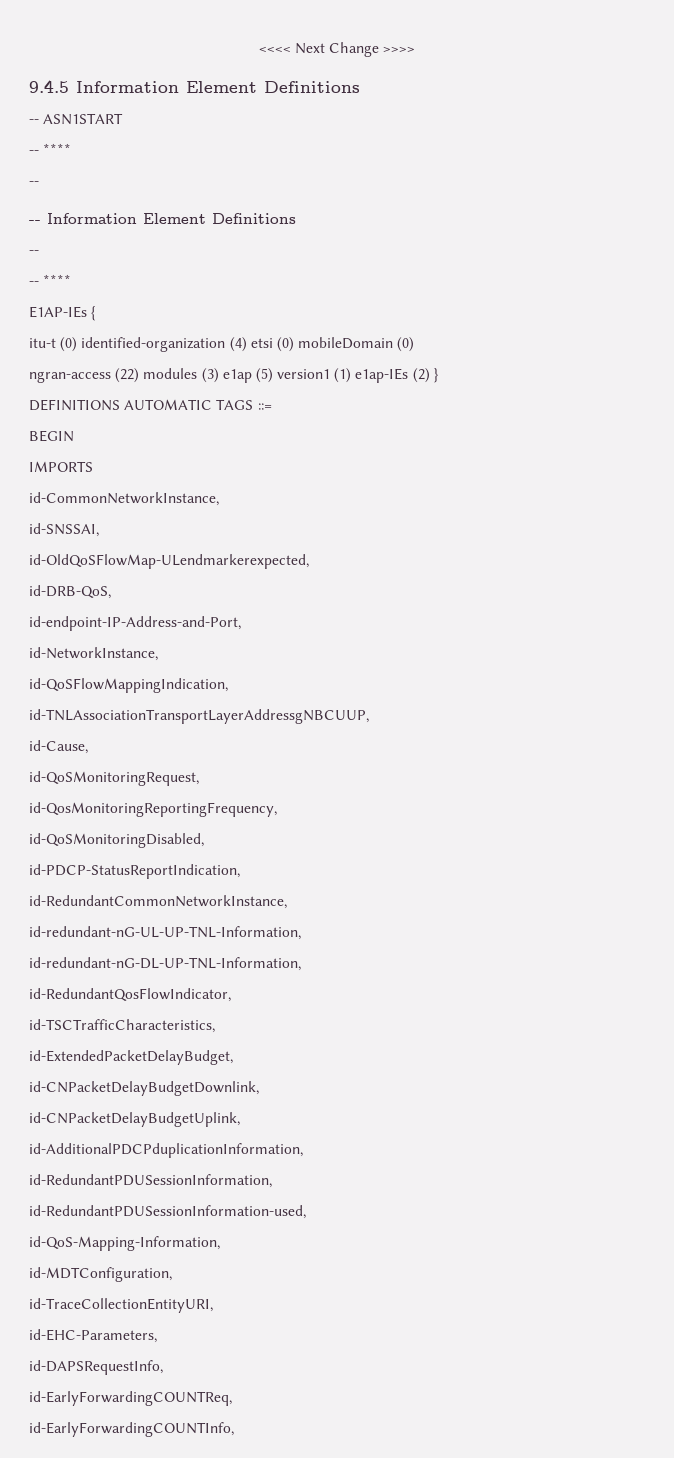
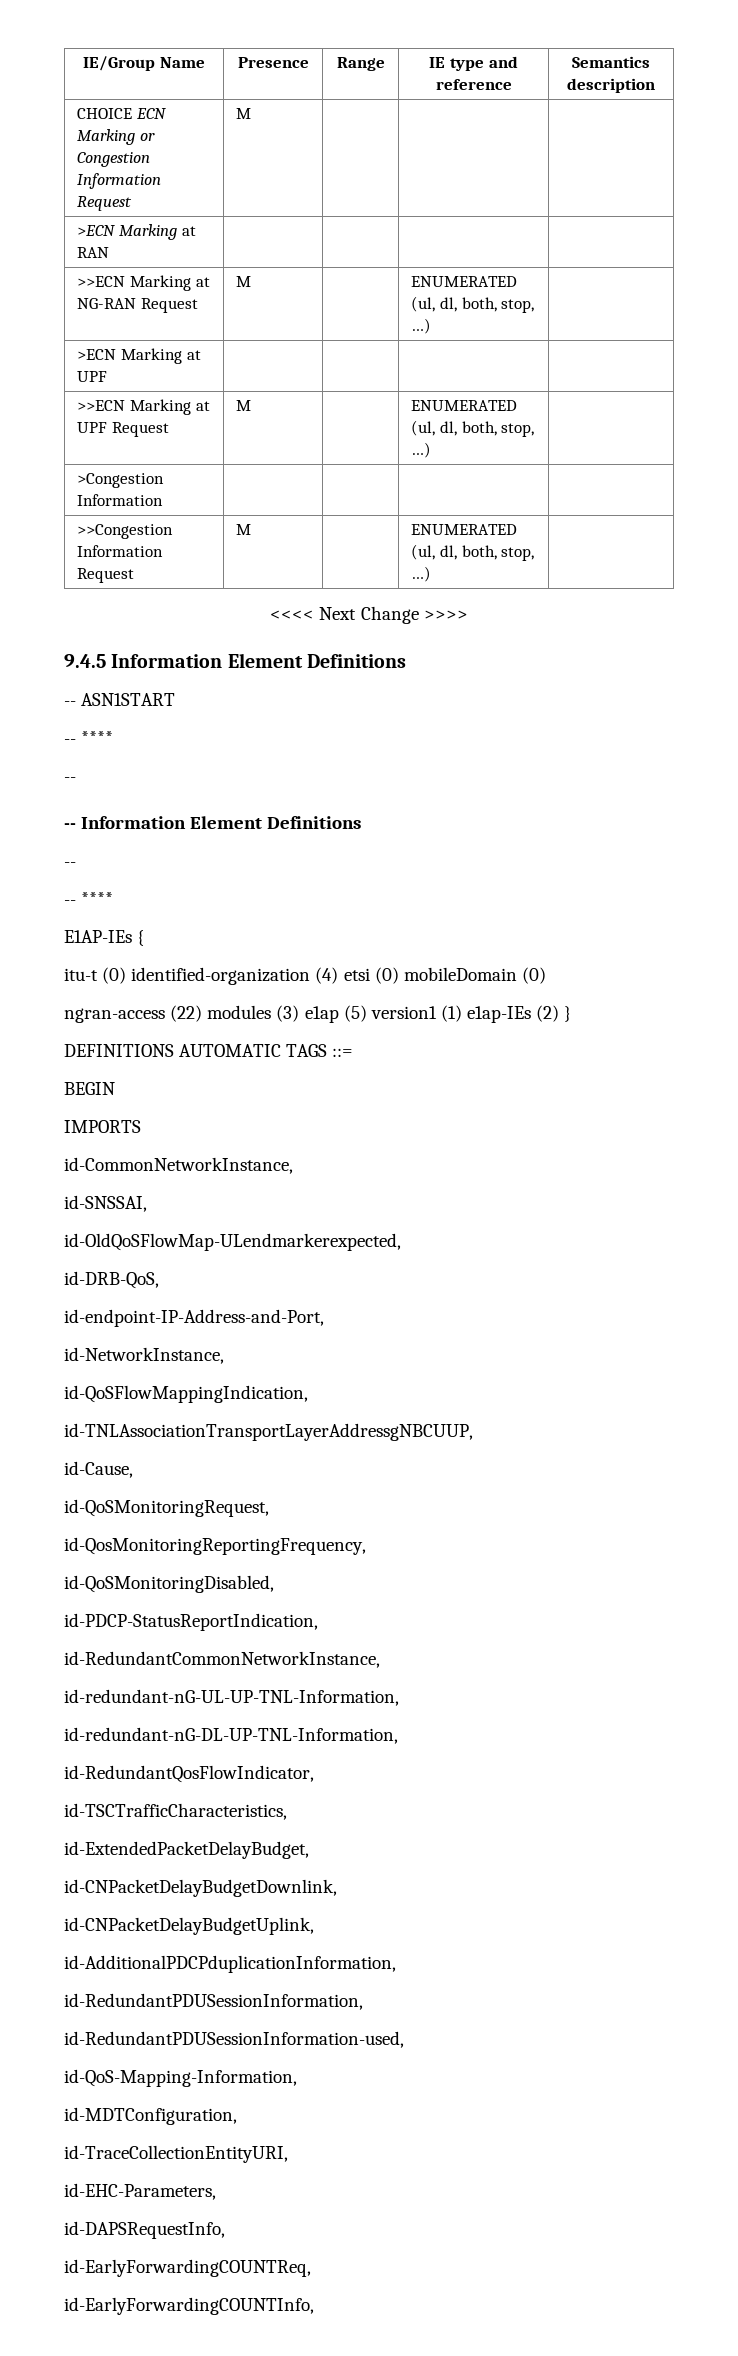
(258, 49) none -> [83,56,205,71] [237,57,309,68] [336,57,385,71] [429,56,518,71] [435,79,512,90] [572,56,650,68] [567,78,655,93] [77,108,167,119] [77,129,156,145] [77,152,151,167] [77,173,162,189] [77,196,133,211] [236,108,252,119] [77,224,196,240] [77,247,110,258] [77,275,210,291] [77,298,199,313] [236,276,252,287] [411,276,518,287] [411,296,535,313] [411,318,432,334] [77,348,201,364] [77,371,108,382] [77,399,210,415] [77,422,170,437] [236,400,252,411] [411,400,518,411] [411,420,535,437] [411,442,432,458] [77,473,165,488] [77,494,164,506] [77,524,174,539] [77,545,164,557] [77,568,135,583] [236,524,252,535] [411,524,518,535] [411,544,535,561] [411,566,432,582] IE/Group Name | Presence | Range | IE type and reference | Semantics description // CHOICE ECN Marking or Congestion Information Request | M | | | // >ECN Marking at RAN | | | | // >>ECN Marking at NG-RAN Request | M | | ENUMERATED (ul, dl, both, stop, …) | // >ECN Marking at UPF | | | | // >>ECN Marking at UPF Request | M | | ENUMERATED (ul, dl, both, stop, …) | // >Congestion Information | | | | // >>Congestion Information Request | M | | ENUMERATED (ul, dl, both, stop, …) | //

